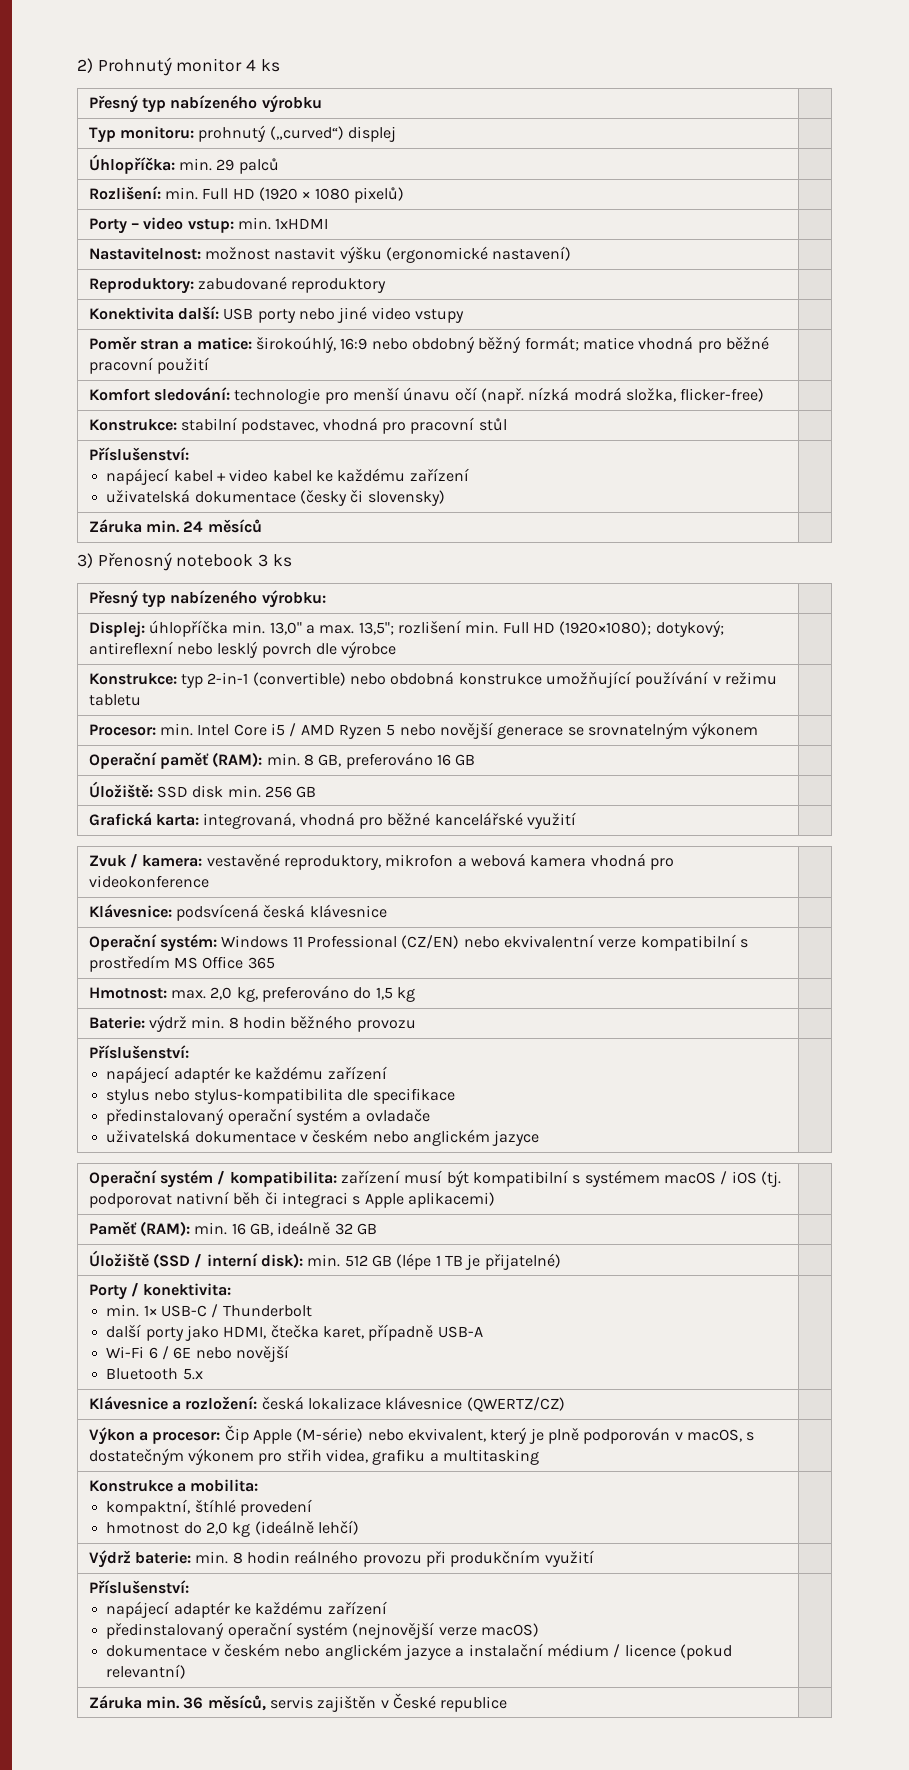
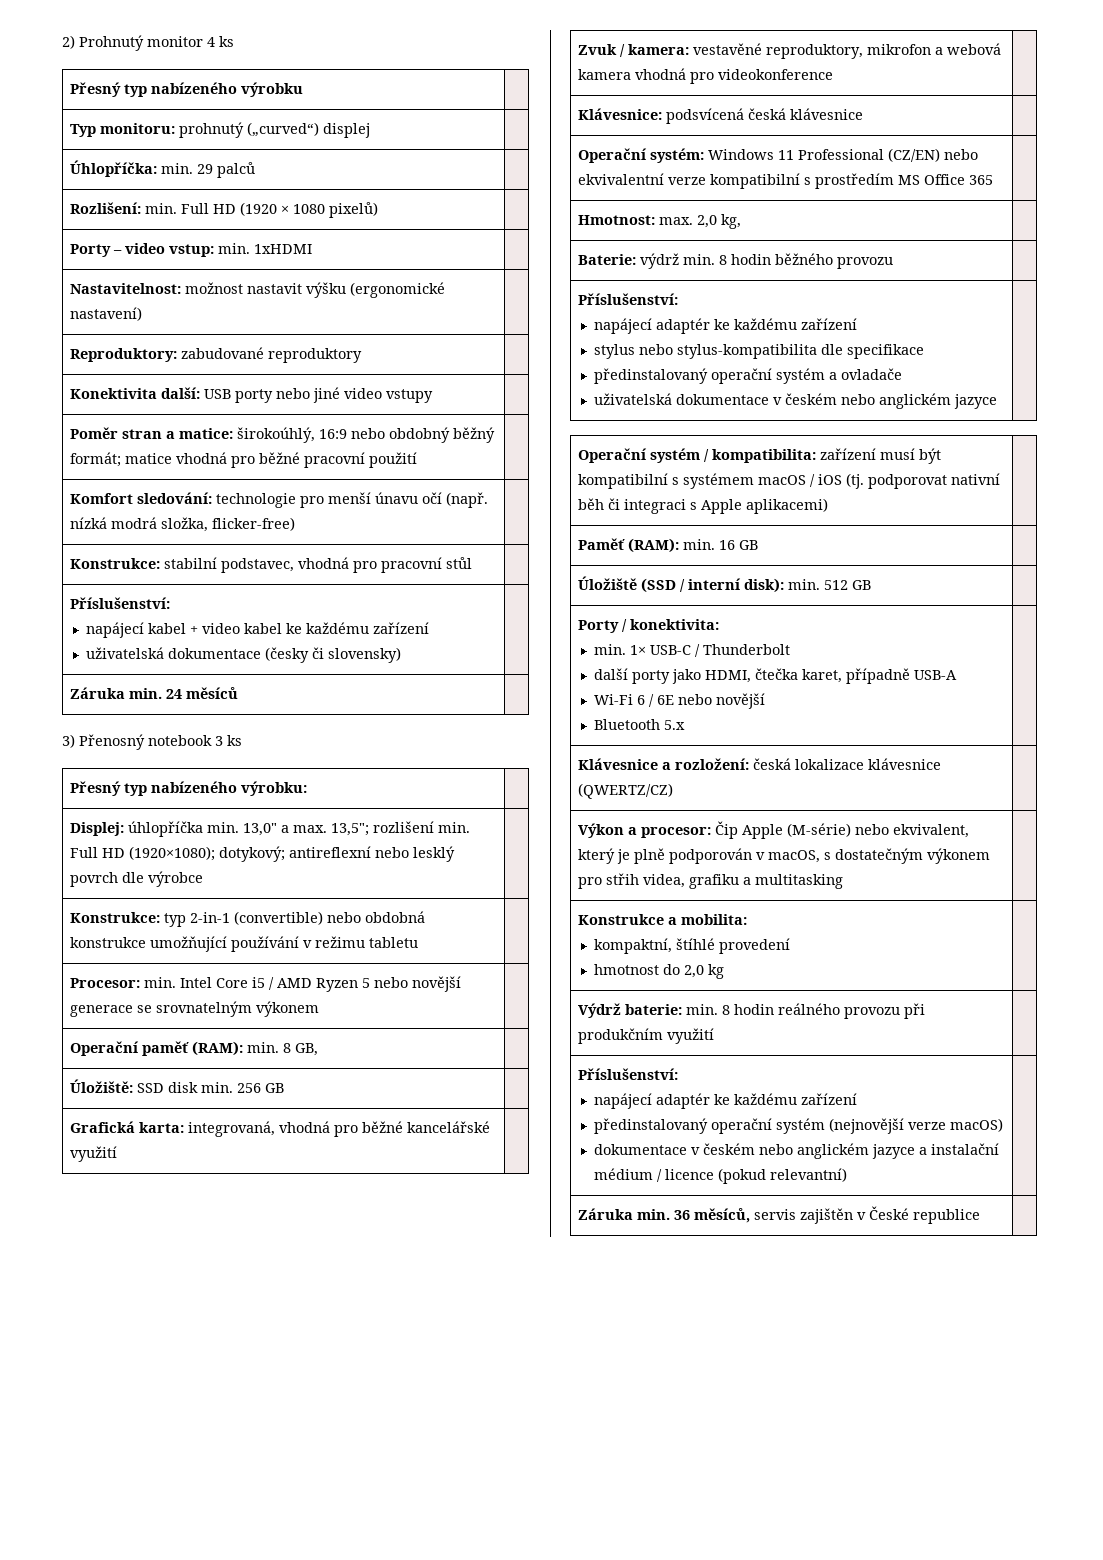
[345,752,476,769] preferováno 16 GB -> (318, 1049) none
[262,985,416,1002] preferováno do 1,5 kg -> (741, 221) none
[250,1221,353,1236] GB, ideálně 32 -> (735, 545) none
[396,1253,561,1270] (lépe 1 TB je přijatelné) -> (871, 585) none
[254,1520,360,1535] (ideálně lehčí) -> (724, 971) none

